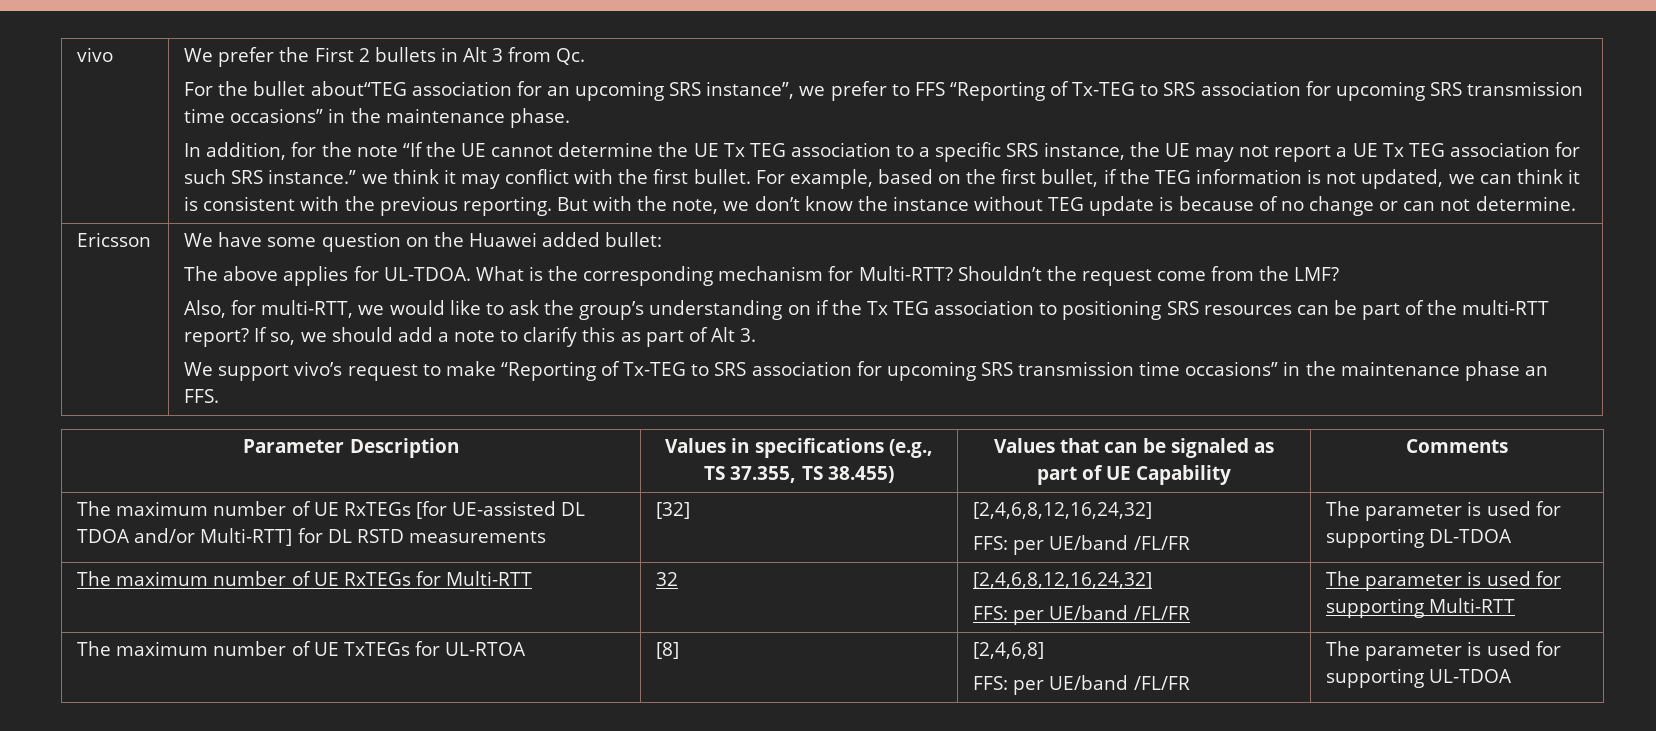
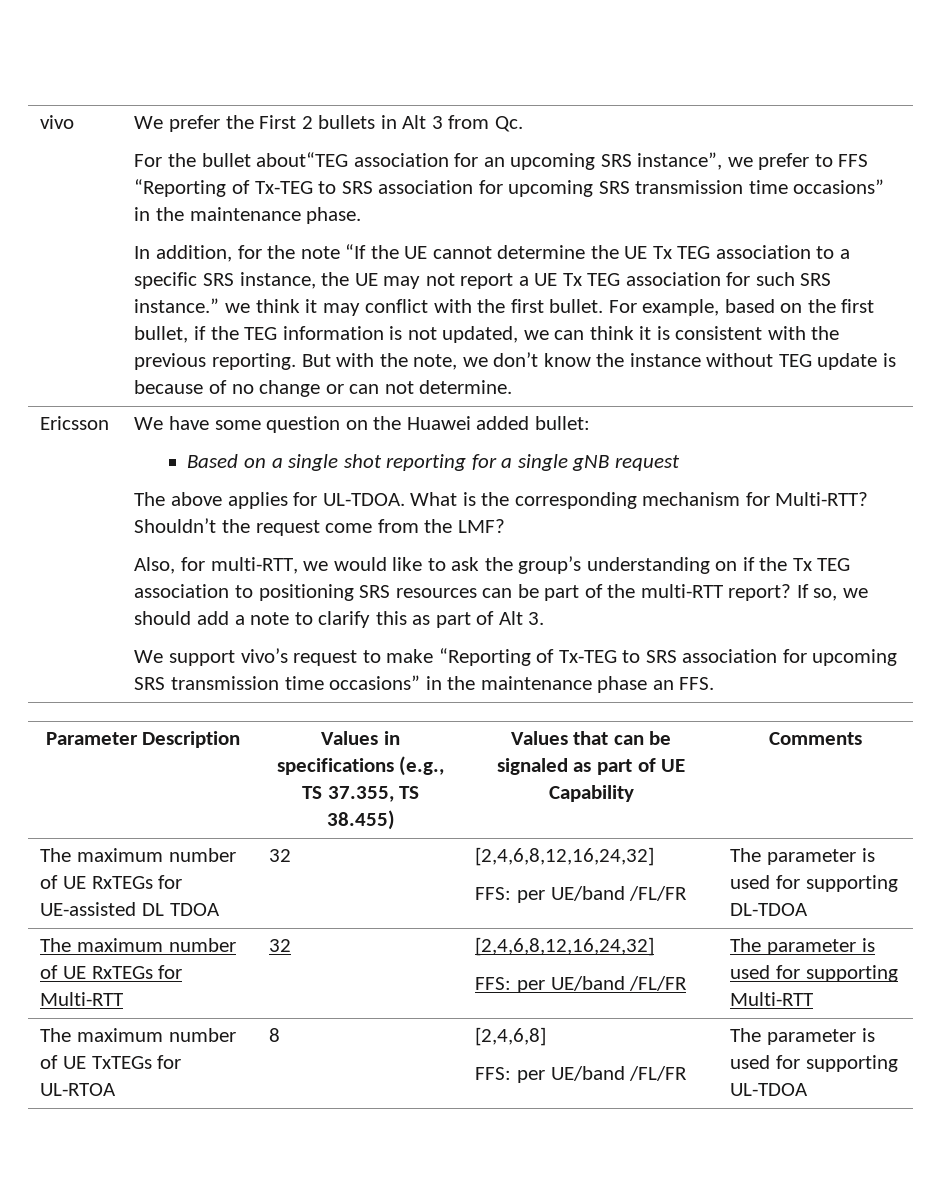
(663, 239) none -> [187,454,680,471] // Based on a single shot reporting for a single gNB request
[415,501,447,519] [for -> [158,875,183,889] for
[134,528,546,546] [656,502,691,519] and/or Multi-RTT] for DL RSTD measurements | [32] -> [269,849,292,862] | 32
[656,642,680,659] [8] -> [269,1028,281,1042] 8

